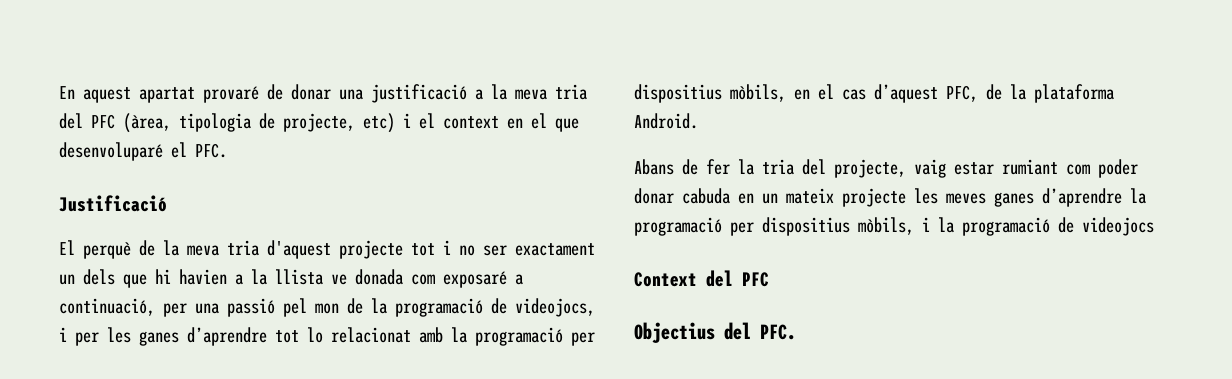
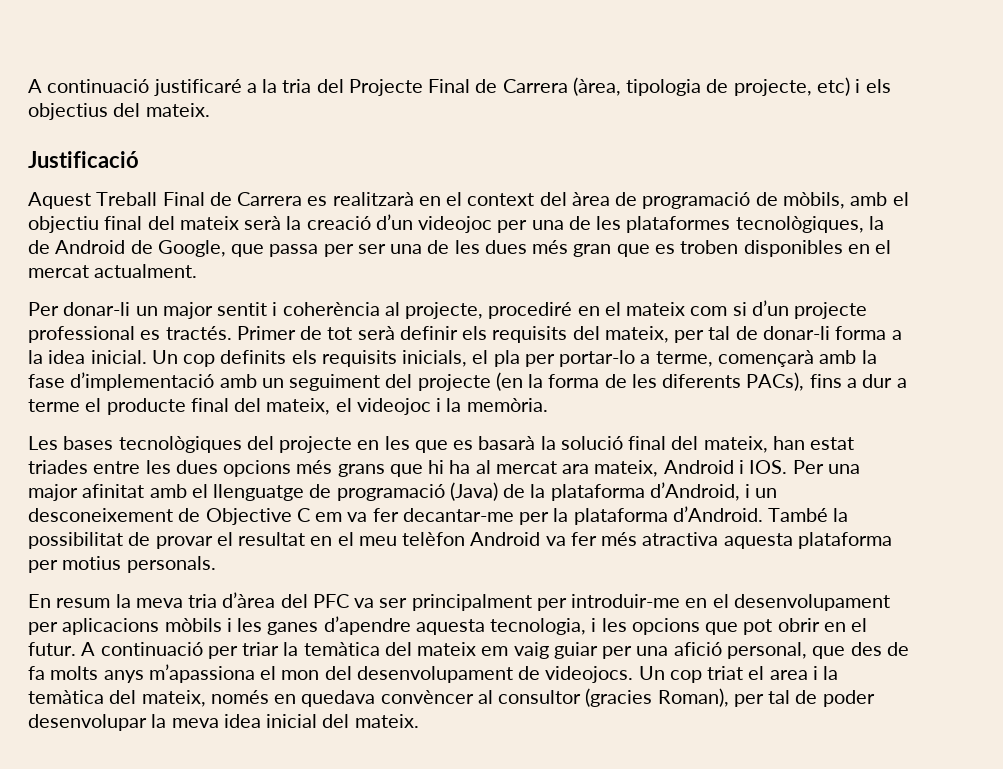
[59,84,587,103] [59,113,115,129] En aquest apartat provaré de donar una justificació a la meva tria del PFC -> [28,79,568,96] A continuació justificaré a la tria del Projecte Final de Carrera
[419,113,579,132] [59,142,227,161] [59,195,167,212] [59,240,595,259] [59,269,523,288] [59,298,595,317] [59,327,595,346] [634,84,1114,103] [634,113,698,129] [634,159,1138,178] [634,188,1146,207] [634,217,1154,236] [634,270,769,287] [634,322,796,343] el context en el que desenvoluparé el PFC. // Justificació // El perquè de la meva tria d'aquest projecte tot i no ser exactament un dels que hi havien a la llista ve donada com exposaré a continuació, per una passió pel mon de la programació de videojocs, i per les ganes d’aprendre tot lo relacionat amb la programació per dispositius mòbils, en el cas d’aquest PFC, de la plataforma Android. // Abans de fer la tria del projecte, vaig estar rumiant com poder donar cabuda en un mateix projecte les meves ganes d’aprendre la programació per dispositius mòbils, i la programació de videojocs // Context del PFC // Objectius del PFC. -> [865,79,891,93] [28,103,210,120] [28,151,139,168] [28,192,909,209] [28,214,884,233] [28,240,892,257] [28,264,198,278] [28,300,868,319] [28,326,902,343] [28,350,877,367] [28,372,907,391] [28,398,548,415] [28,436,855,453] [28,460,860,477] [28,482,778,501] [28,506,849,525] [28,532,892,549] [28,556,216,573] [28,592,890,611] [28,616,868,635] [28,642,909,659] [28,664,839,683] [28,688,875,707] [28,714,419,731] els objectius del mateix. // Justificació // Aquest Treball Final de Carrera es realitzarà en el context del àrea de programació de mòbils, amb el objectiu final del mateix serà la creació d’un videojoc per una de les plataformes tecnològiques, la de Android de Google, que passa per ser una de les dues més gran que es troben disponibles en el mercat actualment. // Per donar-li un major sentit i coherència al projecte, procediré en el mateix com si d’un projecte professional es tractés. Primer de tot serà definir els requisits del mateix, per tal de donar-li forma a la idea inicial. Un cop definits els requisits inicials, el pla per portar-lo a terme, començarà amb la fase d’implementació amb un seguiment del projecte (en la forma de les diferents PACs), fins a dur a terme el producte final del mateix, el videojoc i la memòria. // Les bases tecnològiques del projecte en les que es basarà la solució final del mateix, han estat triades entre les dues opcions més grans que hi ha al mercat ara mateix, Android i IOS. Per una major afinitat amb el llenguatge de programació (Java) de la plataforma d’Android, i un desconeixement de Objective C em va fer decantar-me per la plataforma d’Android. També la possibilitat de provar el resultat en el meu telèfon Android va fer més atractiva aquesta plataforma per motius personals. // En resum la meva tria d’àrea del PFC va ser principalment per introduir-me en el desenvolupament per aplicacions mòbils i les ganes d’apendre aquesta tecnologia, i les opcions que pot obrir en el futur. A continuació per triar la temàtica del mateix em vaig guiar per una afició personal, que des de fa molts anys m’apassiona el mon del desenvolupament de videojocs. Un cop triat el area i la temàtica del mateix, només en quedava convèncer al consultor (gracies Roman), per tal de poder desenvolupar la meva idea inicial del mateix.

